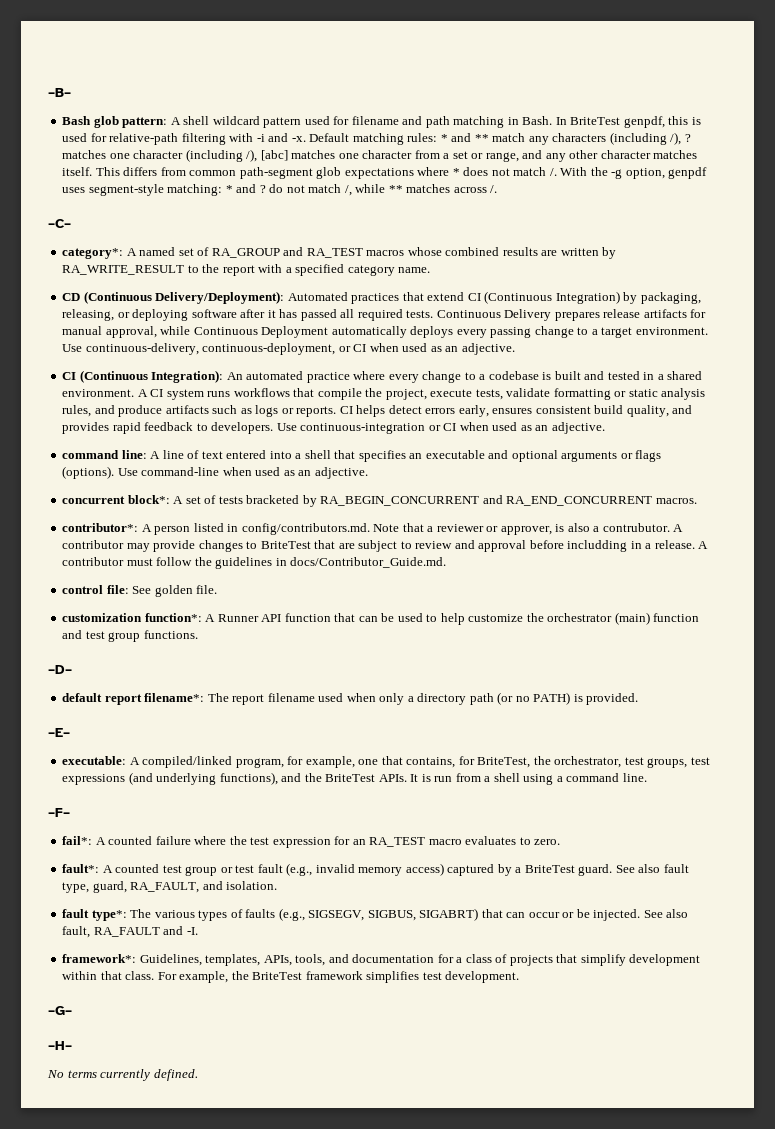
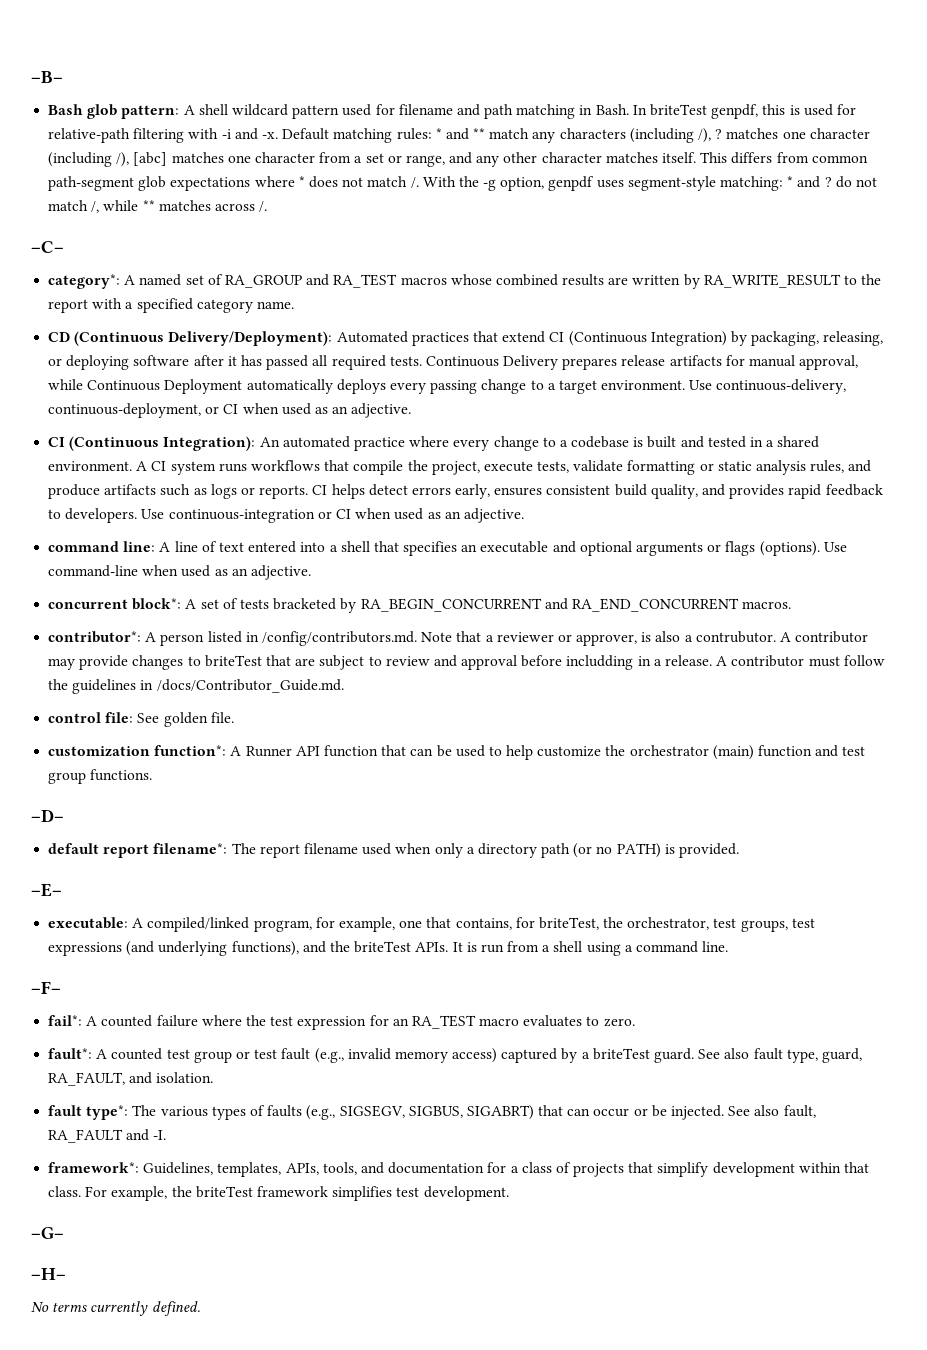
[570,117,621,125] BriteTest -> [650,104,708,116] briteTest
[241,523,370,535] config/contributors.md. -> [261,631,417,646] /config/contributors.md.
[260,541,311,549] BriteTest -> [204,655,262,667] briteTest
[290,557,447,568] docs/Contributor_Guide.md. -> [156,679,344,693] /docs/Contributor_Guide.md.
[477,757,531,768] BriteTest, -> [538,917,599,930] briteTest,
[325,774,376,782] BriteTest -> [354,941,412,953] briteTest
[524,865,575,873] BriteTest -> [592,1048,650,1060] briteTest
[252,972,303,980] BriteTest -> [195,1186,253,1198] briteTest

